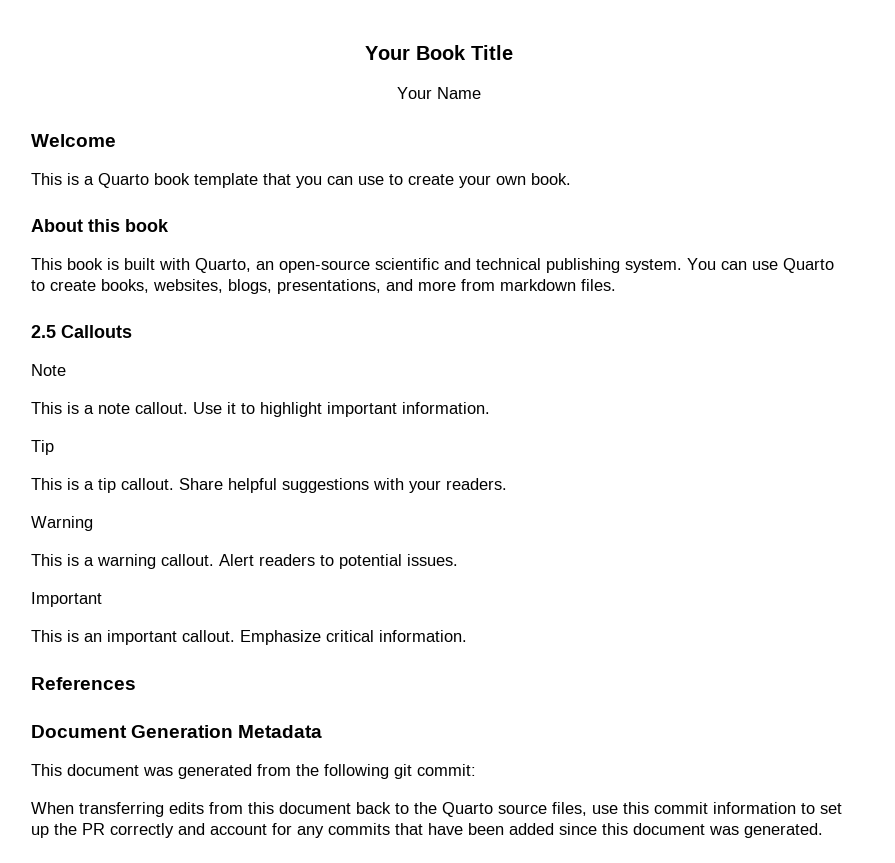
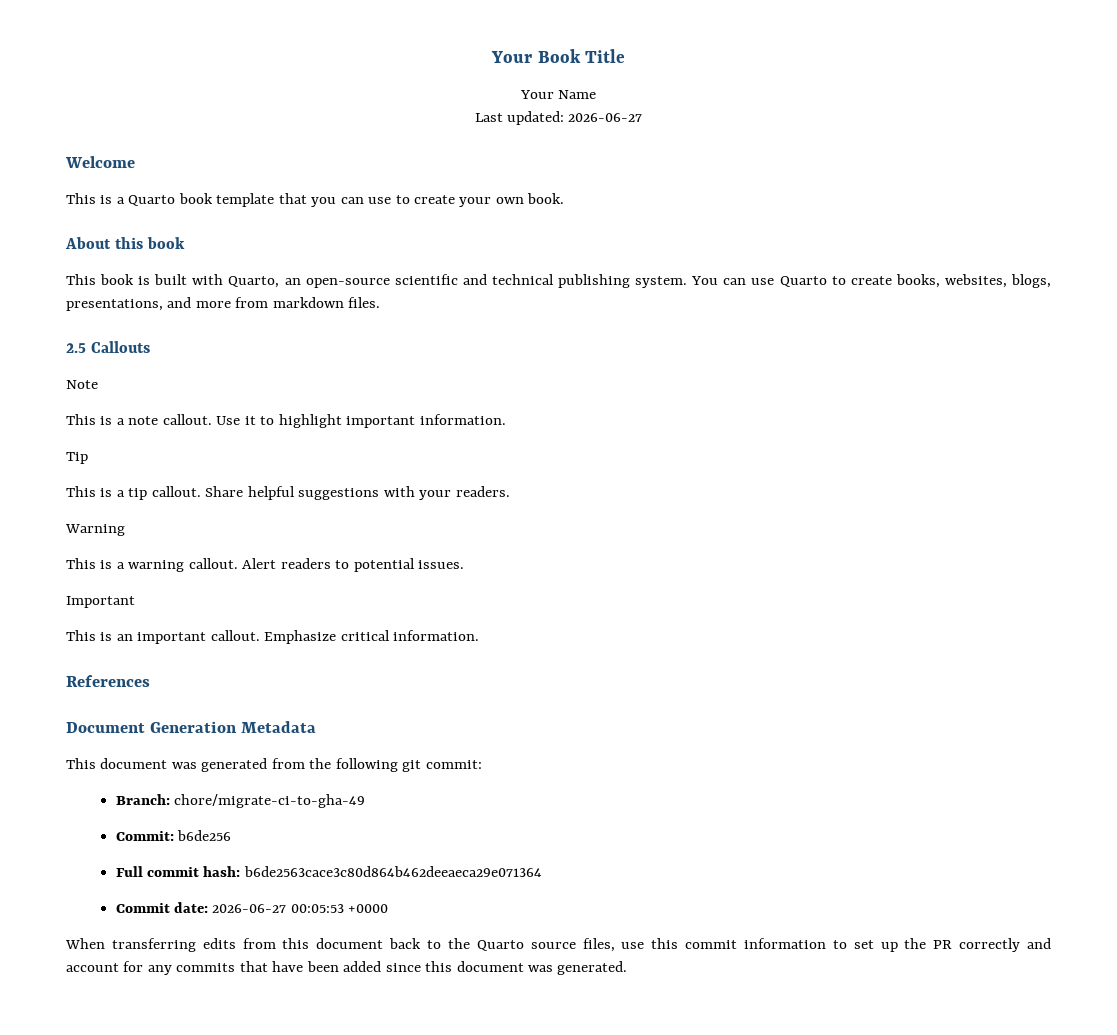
(481, 93) none -> [474,111,643,125] // Last updated: 2026-06-27
(476, 770) none -> [115,794,365,808] [115,830,231,841] [115,866,542,877] [115,902,389,913] // Branch: chore/migrate-ci-to-gha-49 // Commit: b6de256 // Full commit hash: b6de2563cace3c80d864b462deeaeca29e071364 // Commit date: 2026-06-27 00:05:53 +0000

